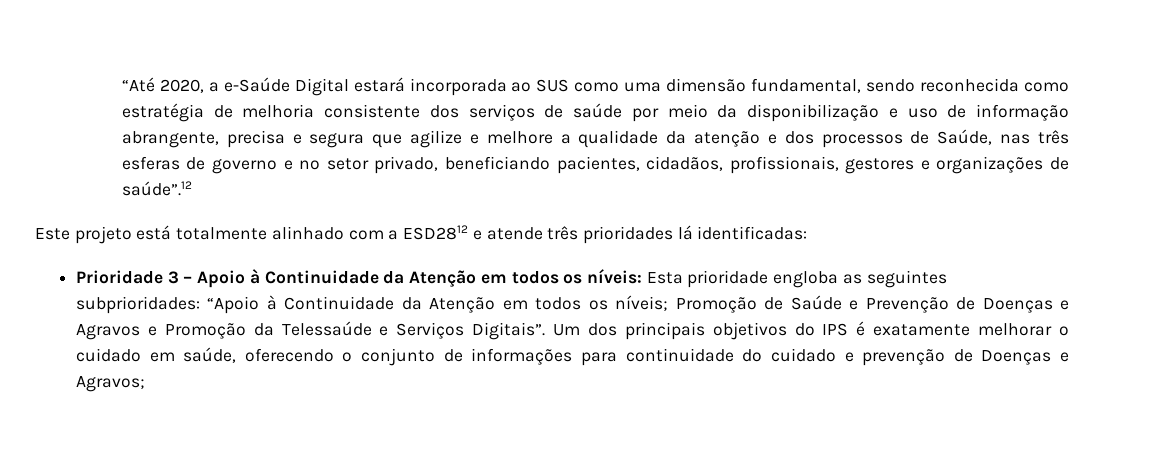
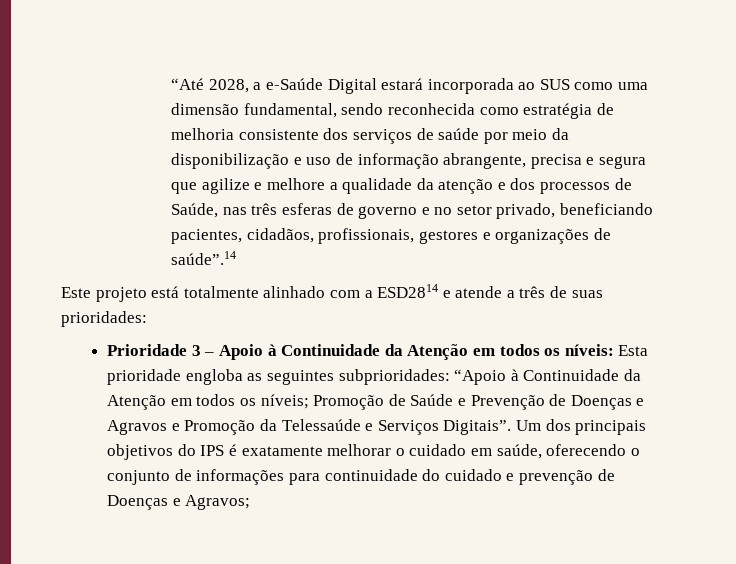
[159,79,204,93] 2020, -> [208,79,249,93] 2028,
[121,181,192,196] saúde”.12 -> [171,251,237,265] saúde”.14
[403,225,469,240] ESD2812 -> [377,284,439,298] ESD2814
[547,225,808,244] três prioridades lá identificadas: -> [506,286,603,298] [61,311,147,327] a três de suas prioridades:

